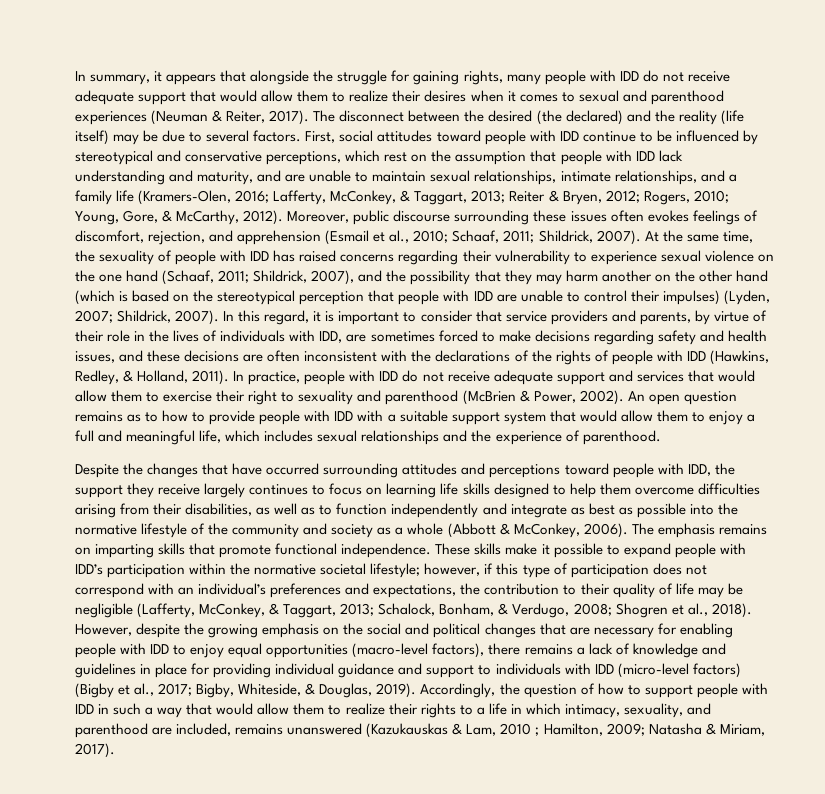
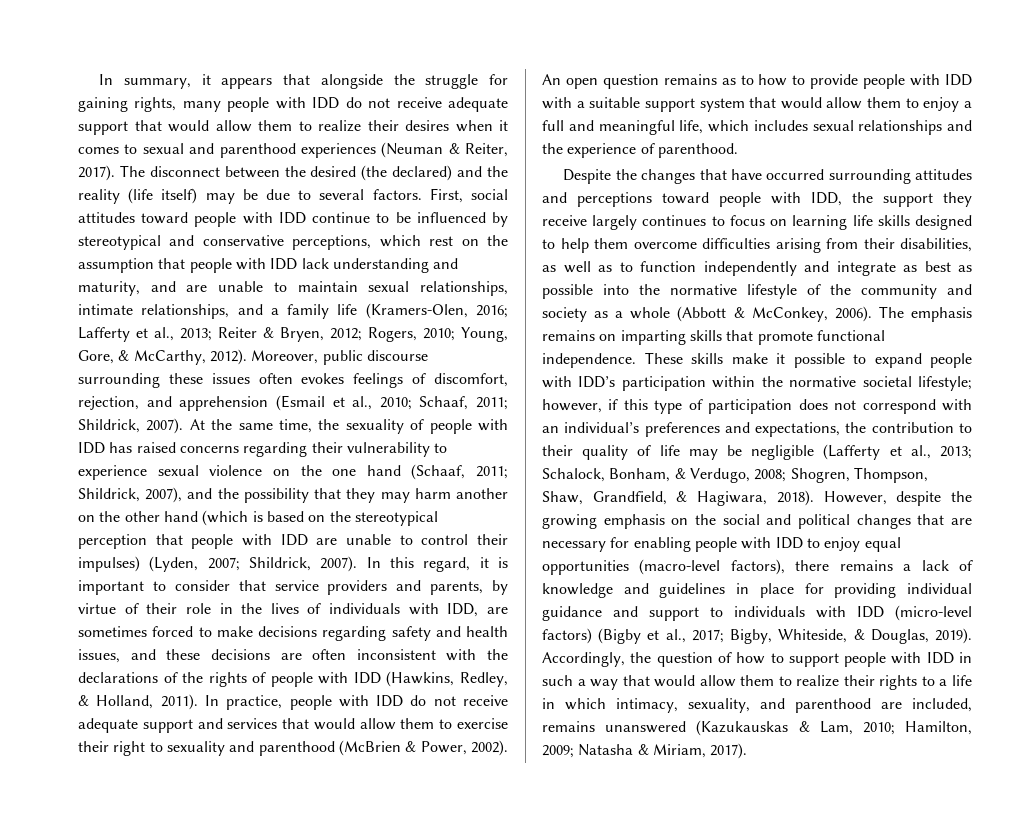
[273,190,468,205] Lafferty, McConkey, & Taggart, -> [78,327,174,342] Lafferty et al.,
[137,603,337,618] (Lafferty, McConkey, & Taggart, -> [823,444,931,460] (Lafferty et al.,
[615,603,708,618] Shogren et al., -> [790,467,928,483] [542,491,768,506] Shogren, Thompson, Shaw, Grandfield, & Hagiwara,
[500,723,540,736] 2010 ; -> [862,722,895,735] 2010;

